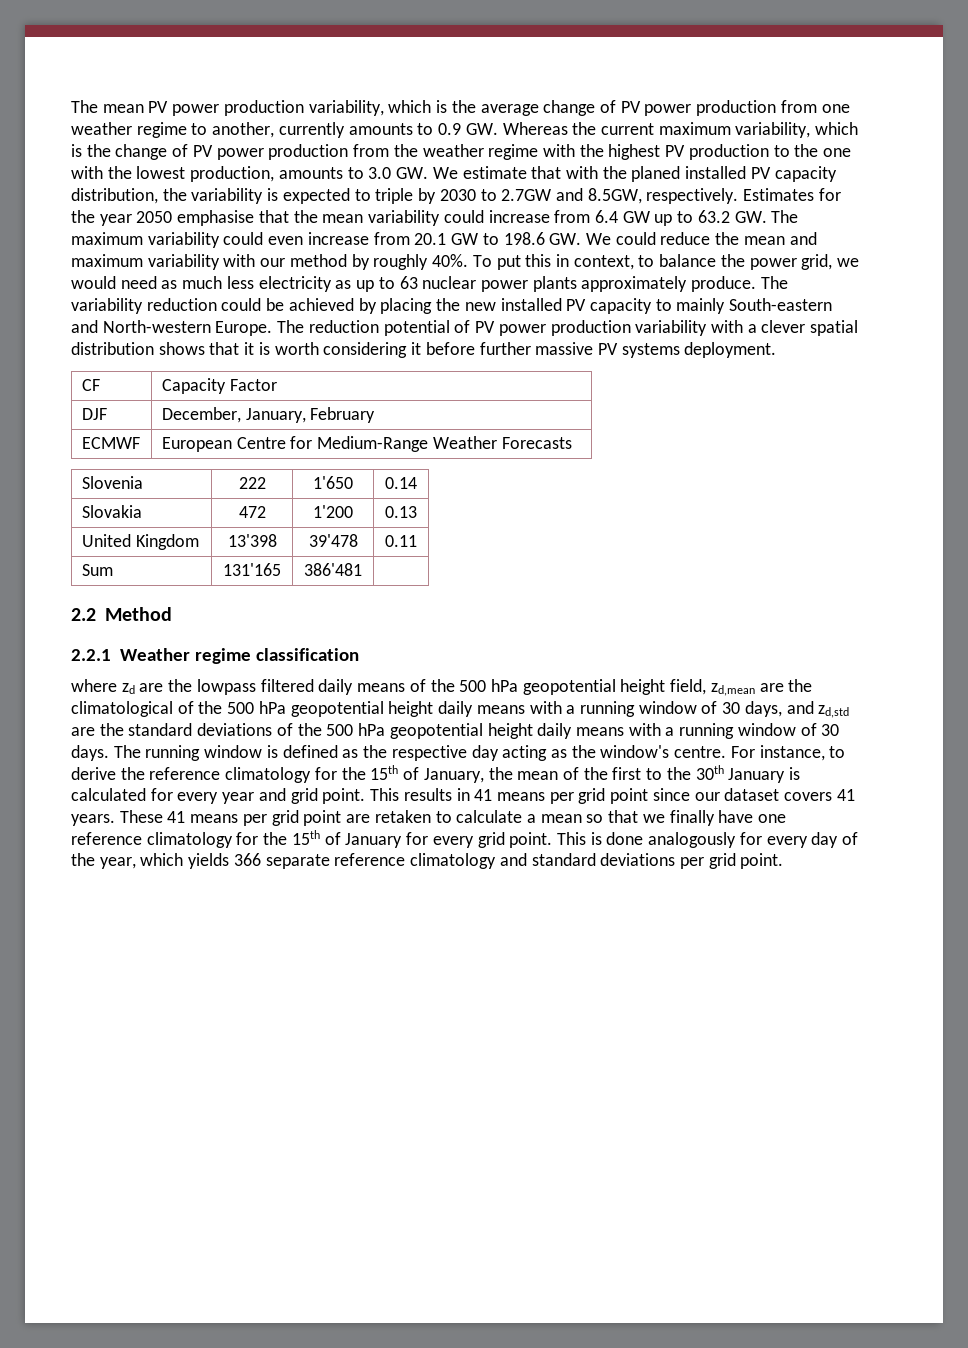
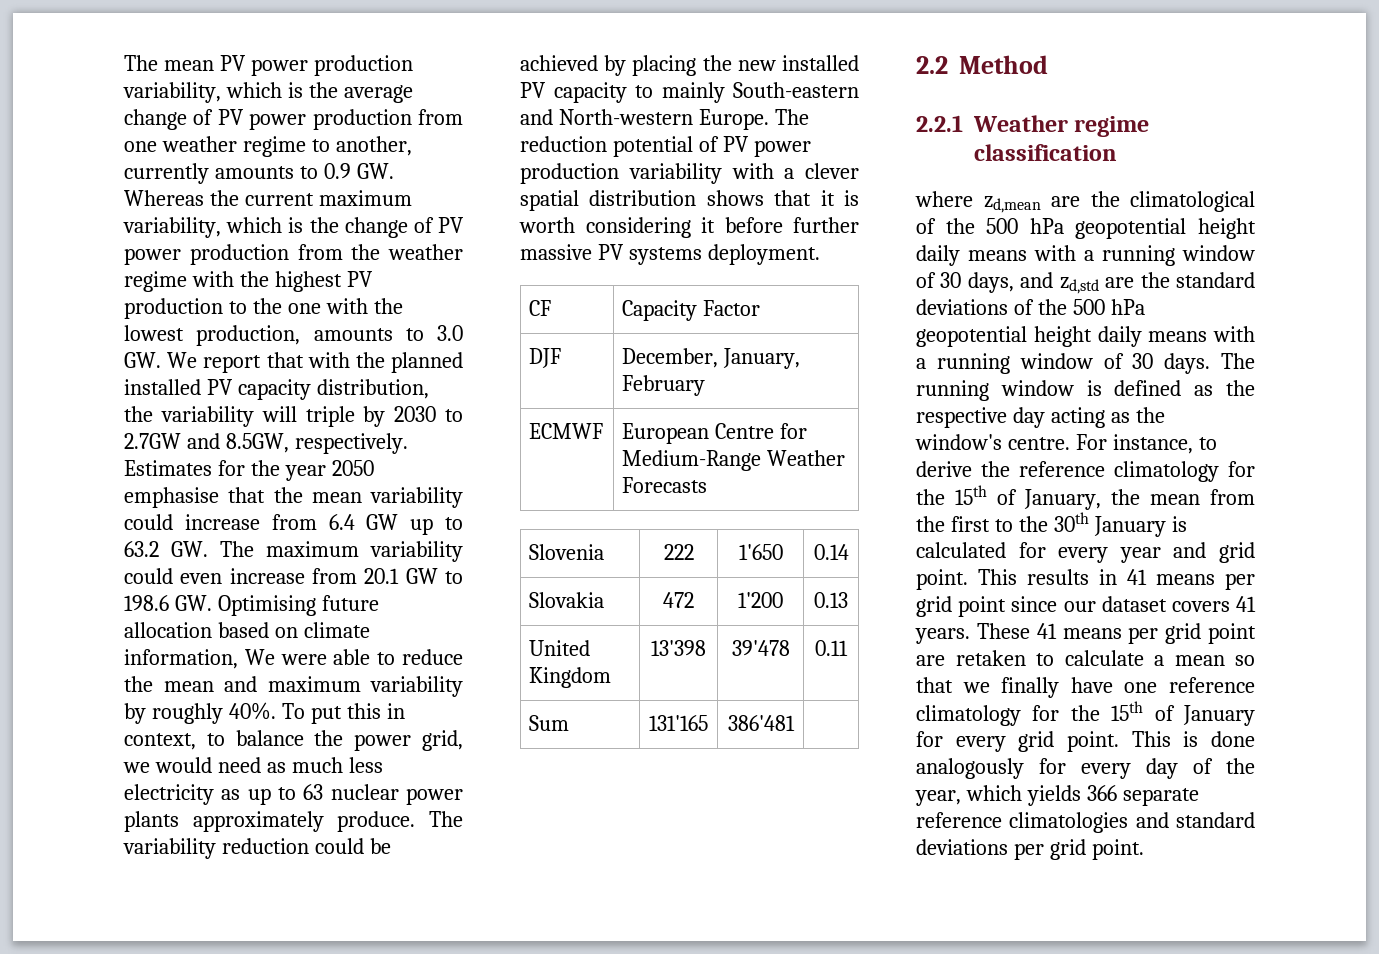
[462,166,527,179] estimate -> [203,355,262,373] report
[631,166,681,182] planed -> [391,352,463,373] planned
[267,188,371,204] is expected to -> [261,406,297,422] will
[585,232,656,245] We could -> [217,595,379,616] [124,622,370,638] [124,649,396,669] Optimising future allocation based on climate information, We were able to
[223,254,347,267] with our method -> (463, 686) none
[121,679,707,695] zd are the lowpass filtered daily means of the 500 hPa geopotential height field, -> (973, 199) none
[562,767,579,780] of -> [1210,489,1255,505] from
[410,853,497,869] climatology -> [1009,812,1129,833] climatologies

